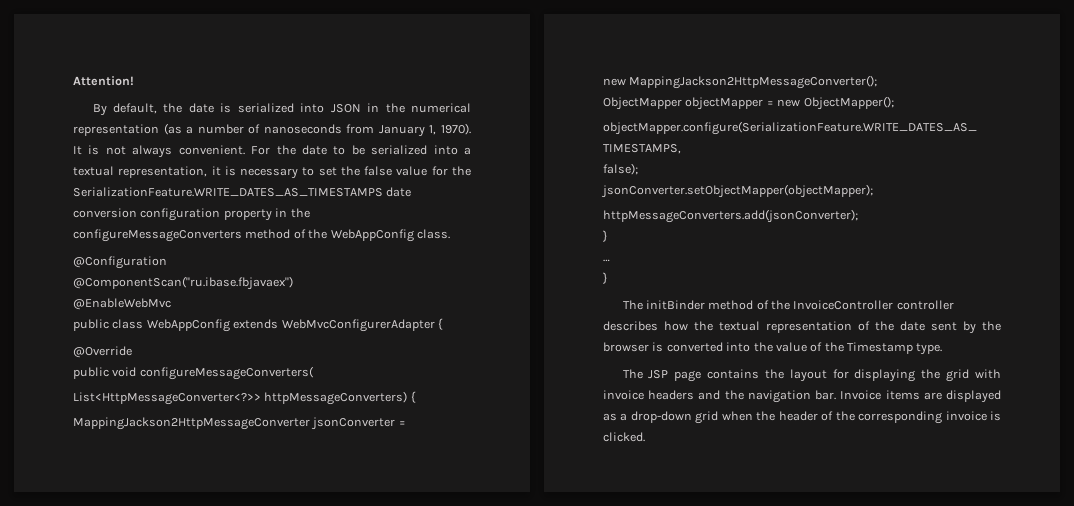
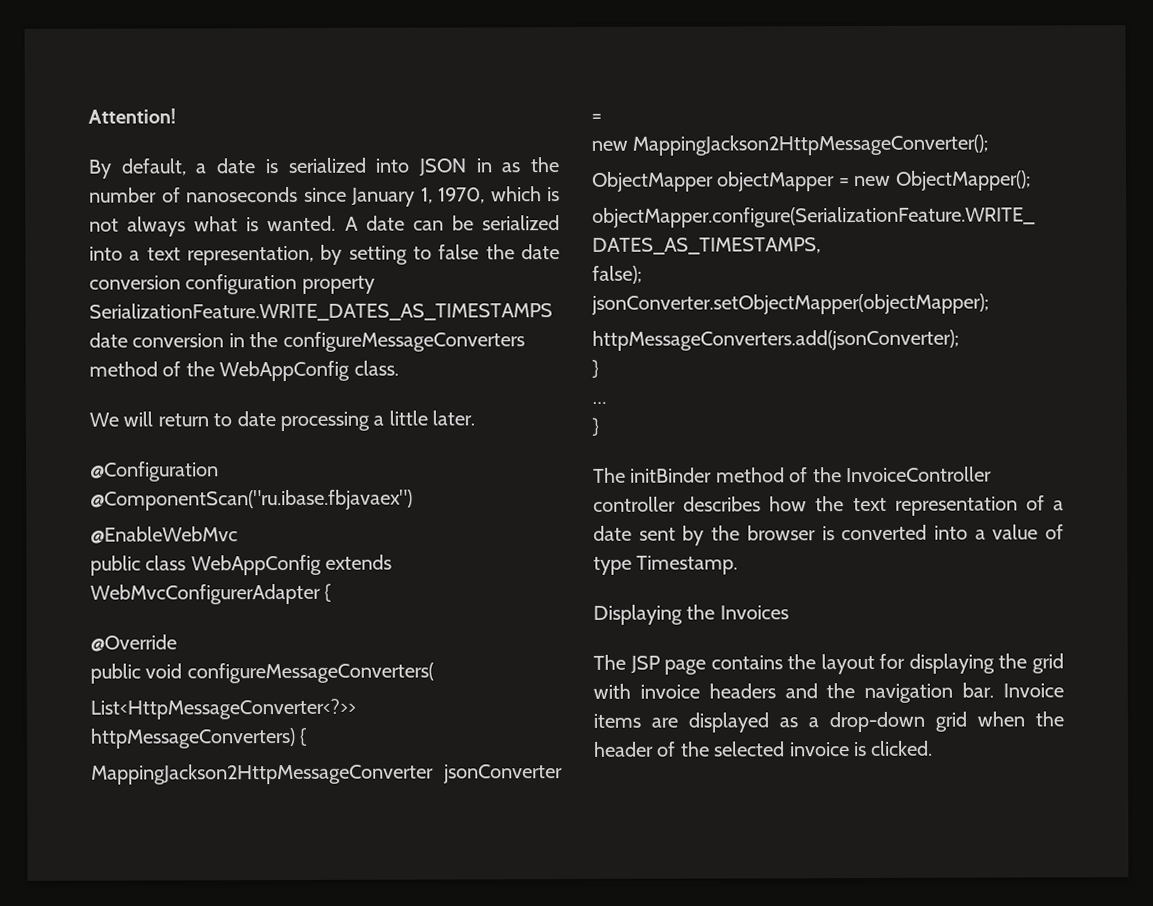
[163,103,183,113] the -> [195,163,208,174] a
[385,103,472,113] [73,123,194,136] the numerical representation (as a -> [501,157,560,173] as the
[346,124,375,134] from -> [303,187,347,202] since
[440,123,471,135] [73,146,82,155] 1970). It -> [438,186,542,204] 1970, which
[178,145,472,155] [73,166,471,179] [73,187,383,197] convenient. For the date to be serialized into a textual representation, it is necessary to set the false value for the SerializationFeature.WRITE_DATES_AS_TIMESTAMPS -> [194,215,560,232] [89,244,515,266] what is wanted. A date can be serialized into a text representation, by setting to false the
(272, 215) none -> [89,302,553,322] [89,332,225,348] SerializationFeature.WRITE_DATES_AS_TIMESTAMPS date conversion
(450, 234) none -> [89,410,476,432] // We will return to date processing a little later.
[719,321,760,331] textual -> [852,497,887,512] text
[875,321,894,331] the -> [1053,500,1064,511] a
[753,342,773,352] the -> [974,529,986,540] a
[824,342,943,355] the Timestamp type. -> [593,555,739,575] [593,604,789,625] type Timestamp. // Displaying the Invoices
[858,411,943,424] corresponding -> [714,741,786,757] selected

